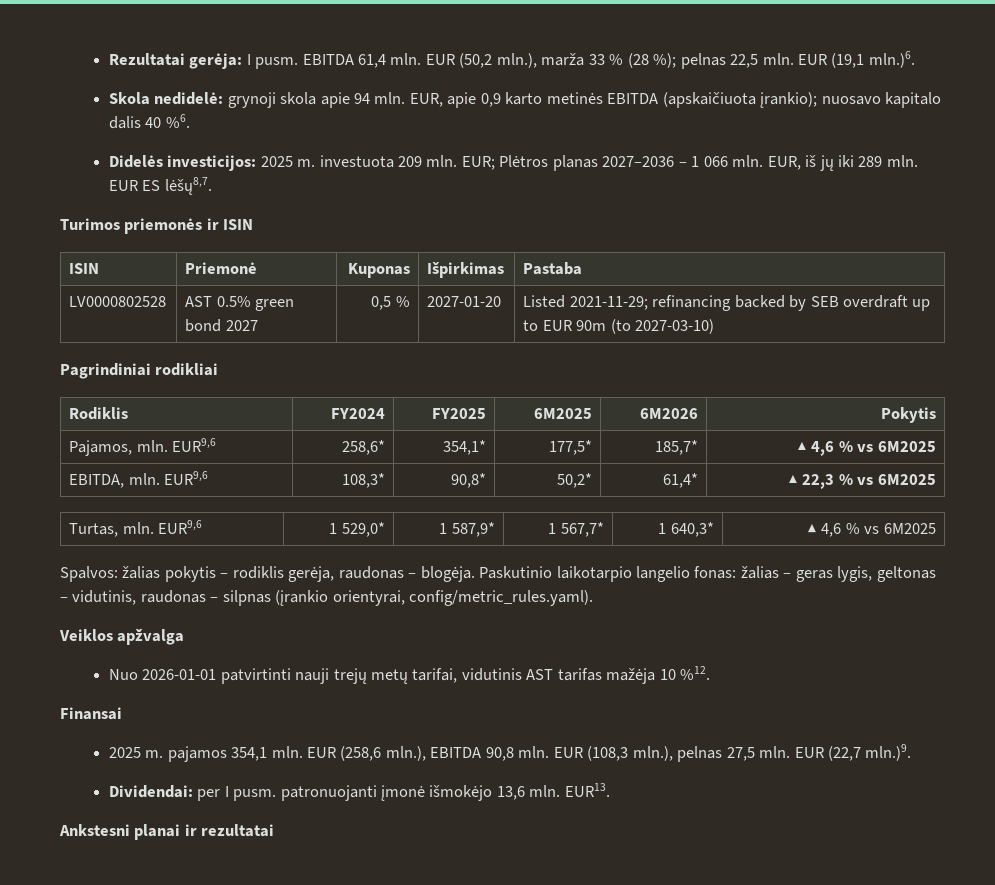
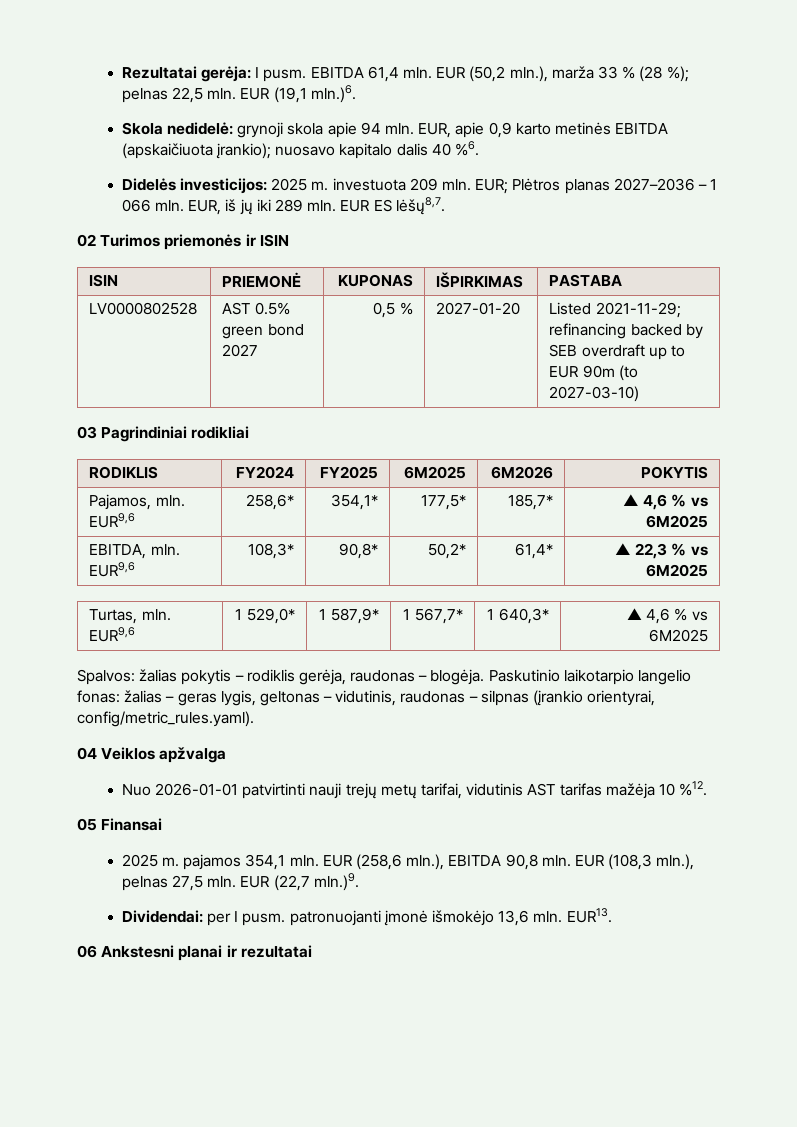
(212, 186) none -> [77,234,96,247] 02
[185,262,258,274] [347,263,410,278] [427,261,505,278] [523,262,583,275] Priemonė | Kuponas | Išpirkimas | Pastaba -> [222,272,302,288] [337,274,413,287] [436,272,524,288] [549,274,623,287] PRIEMONĖ | KUPONAS | IŠPIRKIMAS | PASTABA
(715, 326) none -> [77,426,97,439] 03
[69,407,129,420] Rodiklis -> [89,466,159,479] RODIKLIS
[880,407,936,423] Pokytis -> [640,466,708,479] POKYTIS
(594, 598) none -> [77,747,97,760] 04
(711, 673) none -> [77,818,97,831] 05
(610, 790) none -> [77,945,97,958] 06

